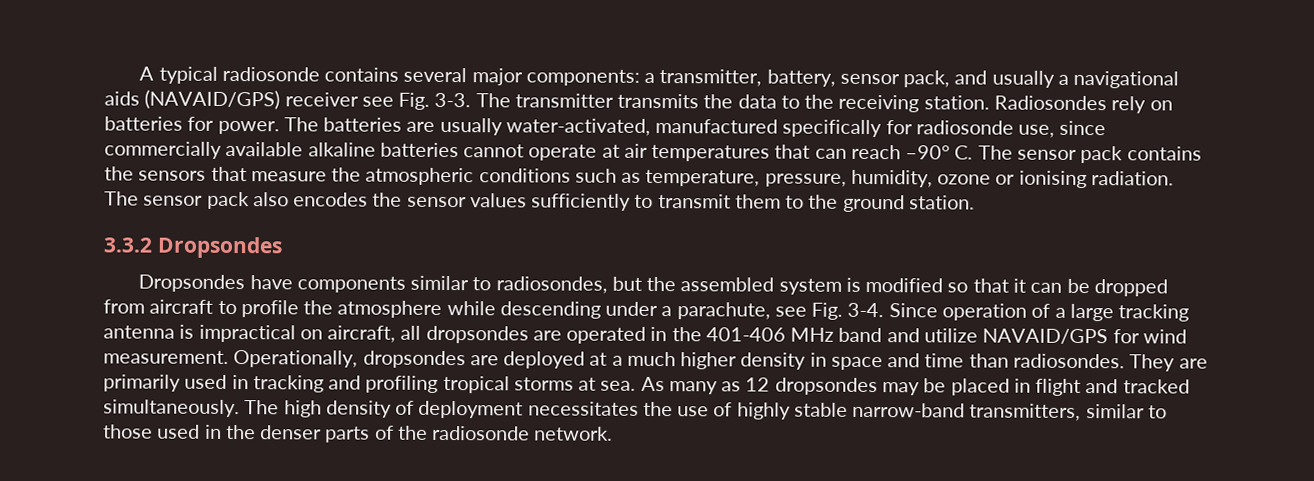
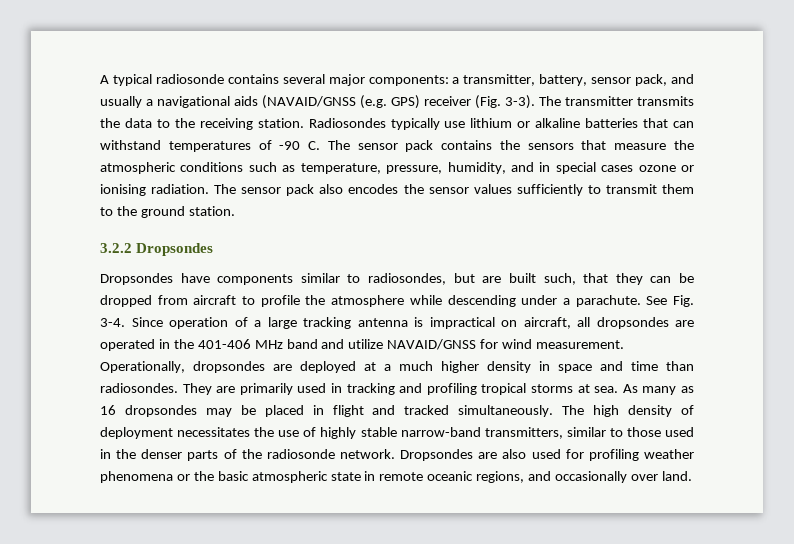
[144,89,472,110] (NAVAID/GPS) receiver see Fig. 3-3. -> [262,95,535,109] (NAVAID/GNSS (e.g. GPS) receiver (Fig. 3-3).
[1111,96,1173,114] [104,116,1107,138] [104,141,951,162] rely on batteries for power. The batteries are usually water-activated, manufactured specifically for radiosonde use, since commercially available alkaline batteries cannot operate at air temperatures that can reach –90° -> [390,118,695,130] [100,140,301,152] typically use lithium or alkaline batteries that can withstand temperatures of -90
(933, 178) none -> [510,162,634,174] and in special cases
[103,237,153,253] 3.3.2 -> [100,243,132,253] 3.2.2
[646,276,1027,295] the assembled system is modified so that it -> [482,273,643,285] are built such, that they
[676,302,807,320] parachute, see -> [575,295,668,307] parachute. See
[982,328,1109,345] NAVAID/GPS -> [387,339,477,350] NAVAID/GNSS
[745,377,771,392] 12 -> [100,405,116,415] 16
(614, 433) none -> [400,449,695,461] [100,471,692,483] Dropsondes are also used for profiling weather phenomena or the basic atmospheric state in remote oceanic regions, and occasionally over land.

